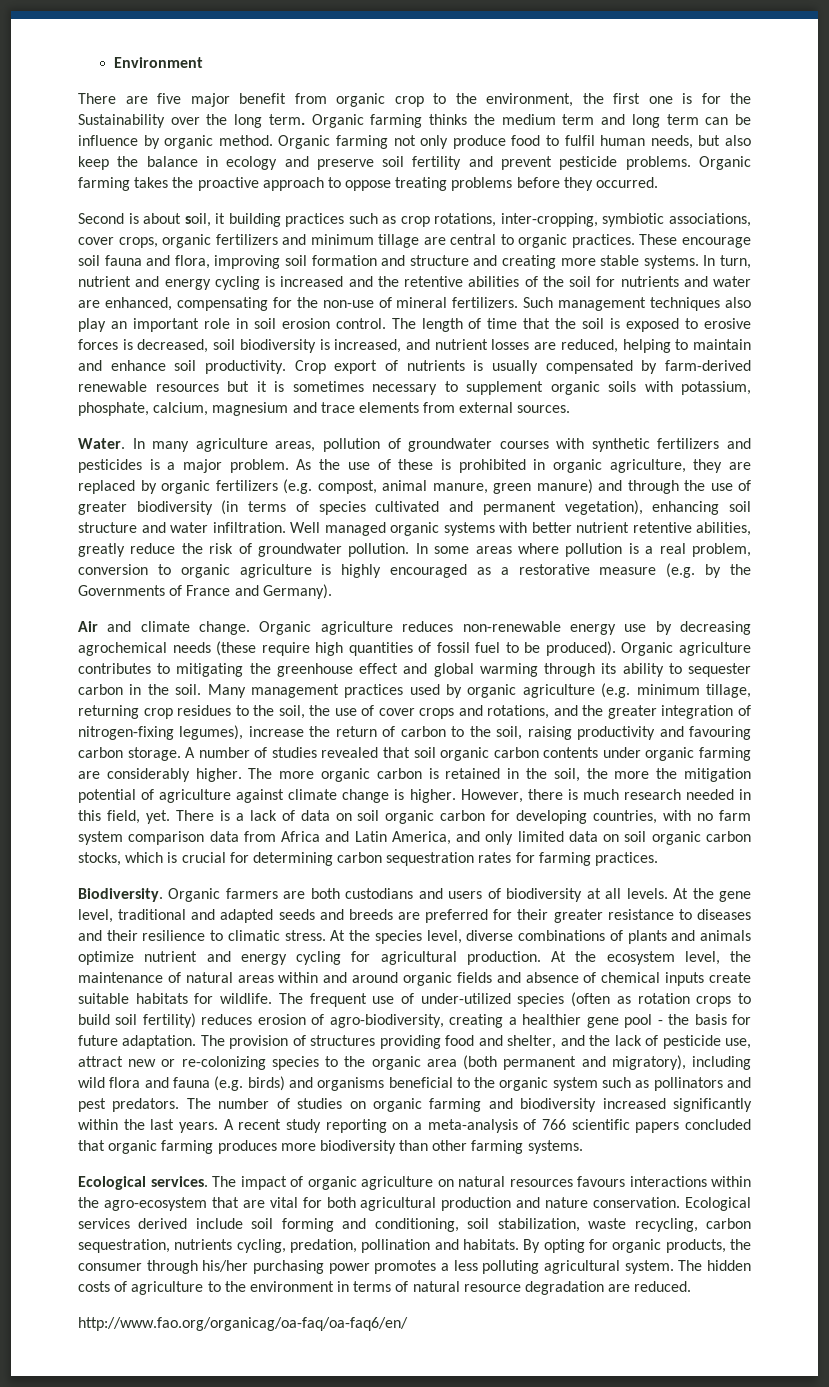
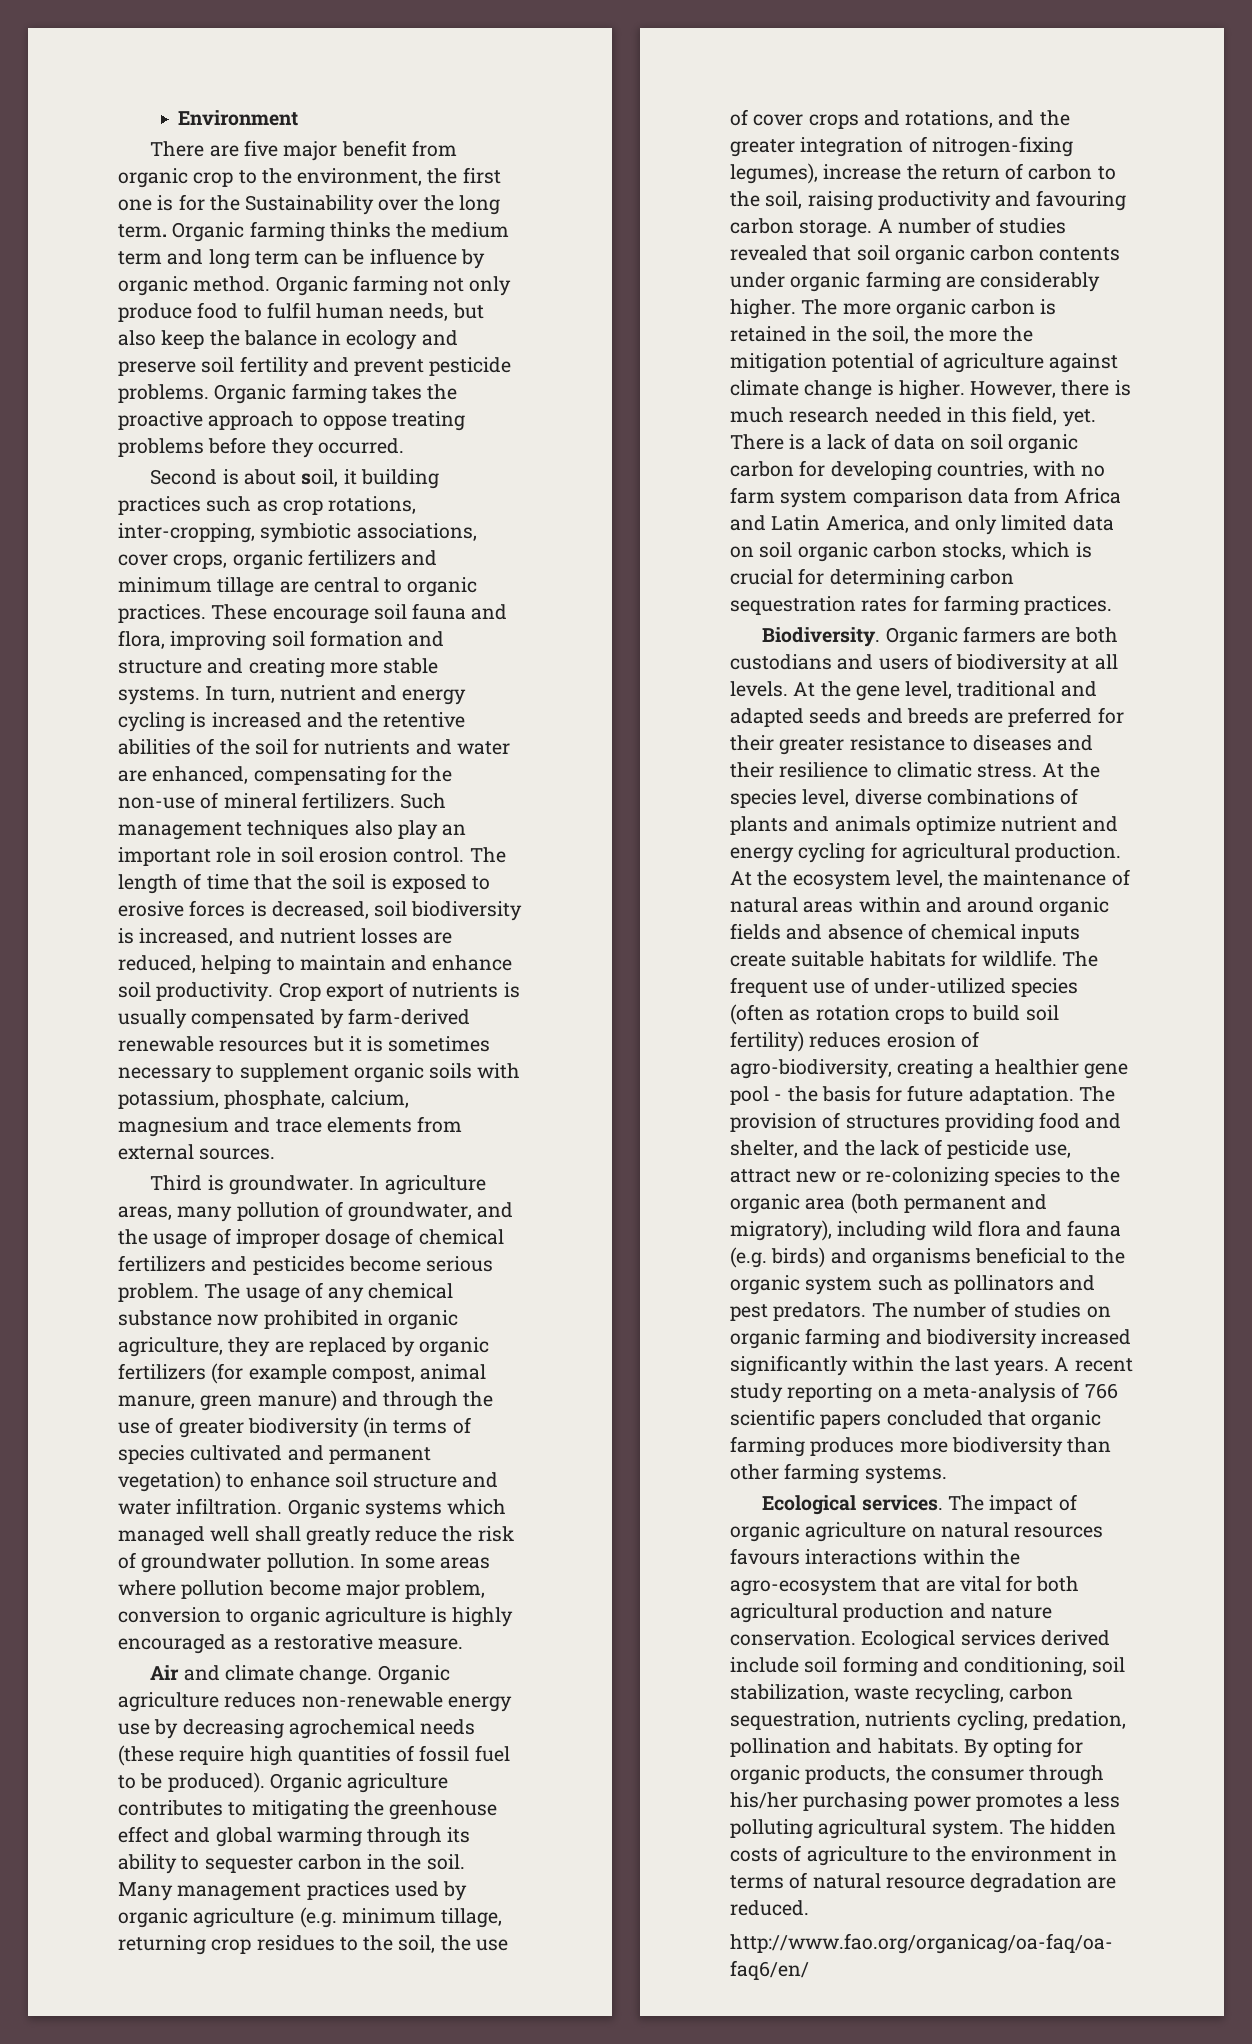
[78,438,190,452] Water. In many -> [150,1175,380,1195] Third is groundwater. In
(316, 446) none -> [177,1206,233,1222] many
[408,438,751,452] [78,459,451,473] groundwater courses with synthetic fertilizers and pesticides is a major problem. As the use of these is -> [348,1202,514,1222] [118,1228,504,1249] [118,1255,494,1275] [118,1282,454,1303] [118,1310,259,1326] groundwater, and the usage of improper dosage of chemical fertilizers and pesticides become serious problem. The usage of any chemical substance now
[283,479,312,494] (e.g. -> [211,1363,327,1384] (for example
[564,500,720,515] vegetation), enhancing -> [118,1471,330,1492] vegetation) to enhance
[290,522,751,536] Well managed organic systems with better nutrient retentive abilities, -> [287,1499,507,1519] [118,1526,301,1546] Organic systems which managed well shall
[628,543,686,554] is a real -> [268,1580,400,1600] become major
[599,563,751,578] [78,584,332,599] measure (e.g. by the Governments of France and Germany). -> [378,1638,464,1650] measure.

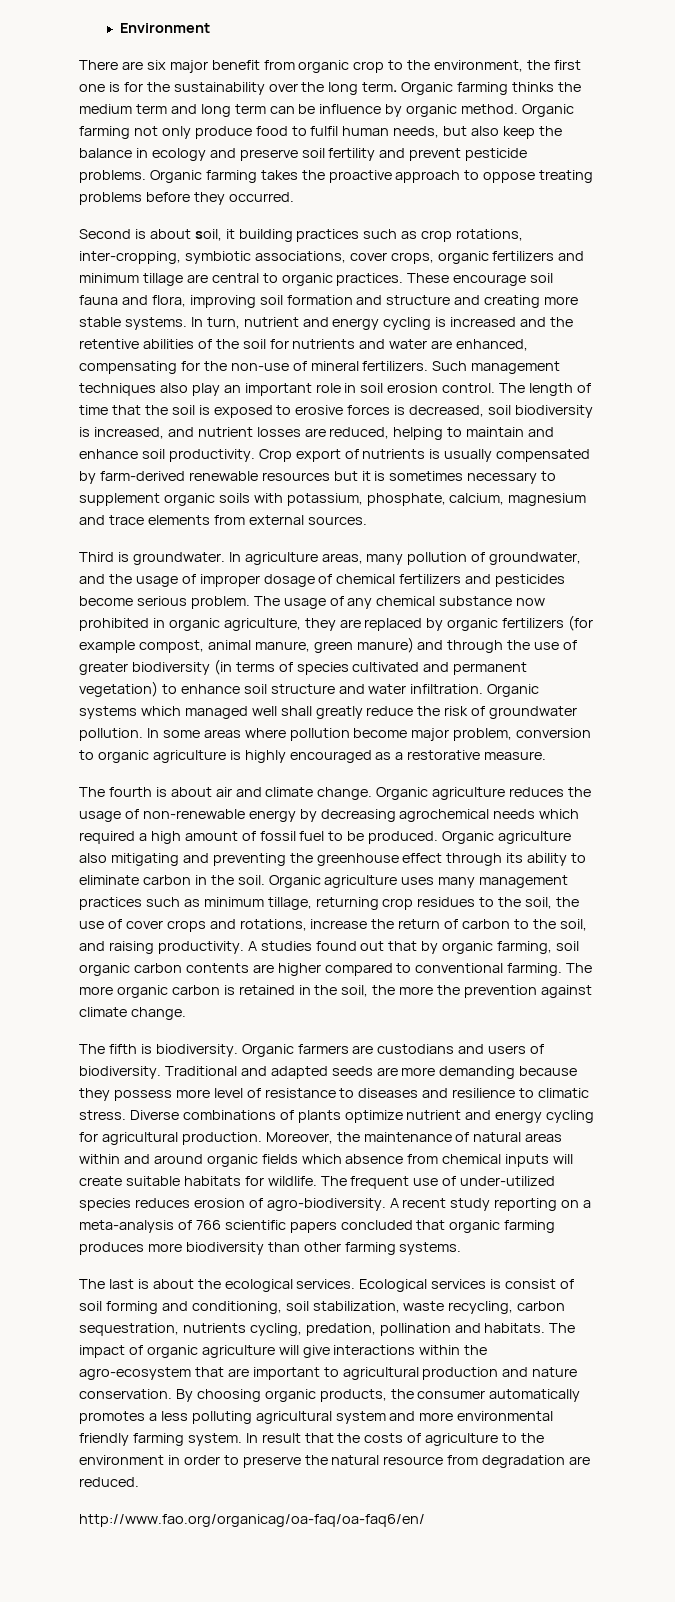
[243,140,278,157] five -> [146,60,166,70] six
[245,195,375,215] Sustainability -> [173,82,265,95] sustainability
[150,1665,180,1680] Air -> [79,787,232,797] The fourth is about air
(297, 1700) none -> [568,787,592,797] [79,809,139,822] the usage of
[118,1723,150,1735] use -> (296, 816) none
[118,1745,391,1766] (these require high quantities -> [539,809,580,819] [79,831,238,844] which required a high amount
[167,1772,449,1793] [118,1800,498,1820] [118,1826,362,1847] produced). Organic agriculture contributes to mitigating the greenhouse effect and global warming -> [368,831,572,844] [79,853,443,866] produced. Organic agriculture also mitigating and preventing the greenhouse effect
[204,1856,293,1873] sequester -> [79,875,139,885] eliminate
[118,1881,468,1901] [118,1907,337,1928] Many management practices used by organic agriculture (e.g. -> [268,875,569,888] [79,897,200,910] Organic agriculture uses many management practices such as
[998,110,1070,126] [730,136,1073,157] [730,163,818,184] and the greater integration of nitrogen-fixing legumes), -> (307, 925) none
[807,190,1127,211] [730,217,1067,238] [730,245,1121,265] [730,271,1101,292] [730,299,796,319] raising productivity and favouring carbon storage. A number of studies revealed that soil organic carbon contents under organic farming are considerably higher. -> [79,941,580,954] [79,963,563,976] and raising productivity. A studies found out that by organic farming, soil organic carbon contents are higher compared to conventional farming.
[730,352,1119,373] [730,380,1131,400] [730,406,1096,427] [730,433,1079,454] [730,460,1106,481] [730,487,1122,508] [730,515,1114,535] [730,542,1092,562] [730,568,1014,589] [730,595,1113,616] [762,627,881,647] mitigation potential of agriculture against climate change is higher. However, there is much research needed in this field, yet. There is a lack of data on soil organic carbon for developing countries, with no farm system comparison data from Africa and Latin America, and only limited data on soil organic carbon stocks, which is crucial for determining carbon sequestration rates for farming practices. // Biodiversity. -> [464,985,592,998] [79,1007,186,1020] [79,1044,238,1057] prevention against climate change. // The fifth is biodiversity.
[1074,627,1118,643] both -> (374, 1049) none
[956,654,1118,674] [730,681,1097,701] [730,707,1124,727] [730,735,845,755] biodiversity at all levels. At the gene level, traditional and adapted seeds and breeds are preferred for their greater -> [79,1066,578,1079] [79,1088,261,1101] biodiversity. Traditional and adapted seeds are more demanding because they possess more level of
[730,762,774,778] their -> (449, 1093) none
[1042,762,1100,778] [730,789,922,808] At the species level, diverse -> [129,1110,179,1120] Diverse
[793,816,911,832] and animals -> (341, 1116) none
[730,870,943,890] At the ecosystem level, -> [265,1132,333,1144] Moreover,
[786,923,926,940] and absence of -> [301,1154,439,1164] which absence from
(1081, 933) none -> [553,1154,574,1164] will
[730,1004,1059,1025] [730,1031,979,1052] [730,1059,1129,1079] [730,1085,1115,1105] [730,1112,1122,1133] [730,1139,1071,1159] [730,1167,1120,1187] [730,1193,1048,1214] [730,1220,1122,1241] [730,1247,1125,1268] [730,1275,1096,1295] [730,1301,1111,1321] [730,1328,1132,1349] [730,1355,1050,1376] (often as rotation crops to build soil fertility) reduces erosion of agro-biodiversity, creating a healthier gene pool - the basis for future adaptation. The provision of structures providing food and shelter, and the lack of pesticide use, attract new or re-colonizing species to the organic area (both permanent and migratory), including wild flora and fauna (e.g. birds) and organisms beneficial to the organic system such as pollinators and pest predators. The number of studies on organic farming and biodiversity increased significantly within the last years. -> [134,1198,386,1211] reduces erosion of agro-biodiversity.
[762,1494,1077,1515] [730,1522,1104,1542] [730,1548,1020,1565] [730,1575,1080,1596] [730,1603,1052,1623] [730,1630,1110,1650] [730,1657,799,1673] Ecological services. The impact of organic agriculture on natural resources favours interactions within the agro-ecosystem that are vital for both agricultural production and nature conservation. Ecological services derived include -> [79,1279,575,1292] The last is about the ecological services. Ecological services is consist of
[963,1737,1084,1758] [730,1765,1105,1785] [730,1792,971,1812] By opting for organic products, the consumer through his/her purchasing power -> [549,1323,576,1333] [79,1345,488,1358] [79,1367,578,1380] [79,1389,581,1402] The impact of organic agriculture will give interactions within the agro-ecosystem that are important to agricultural production and nature conservation. By choosing organic products, the consumer automatically
[931,1819,1117,1839] system. The hidden -> [335,1411,554,1424] [79,1433,361,1446] system and more environmental friendly farming system. In result that the
[730,1872,808,1889] terms of -> [183,1455,328,1468] order to preserve the
(965, 1883) none -> [447,1455,479,1465] from

